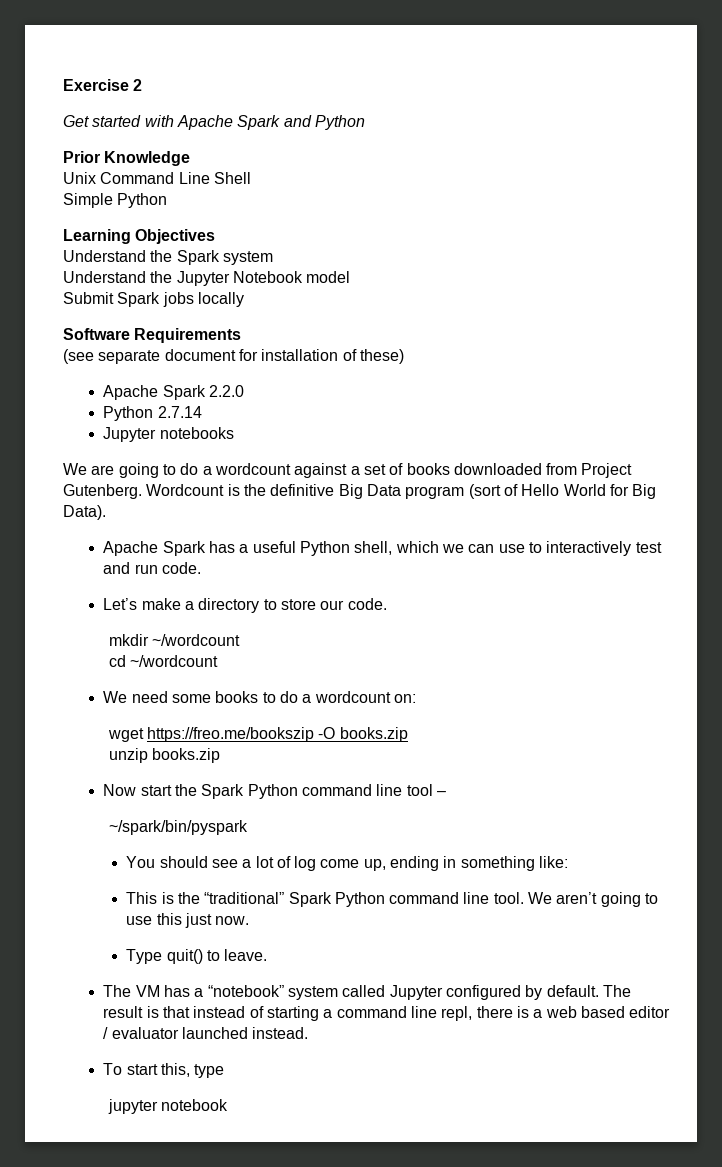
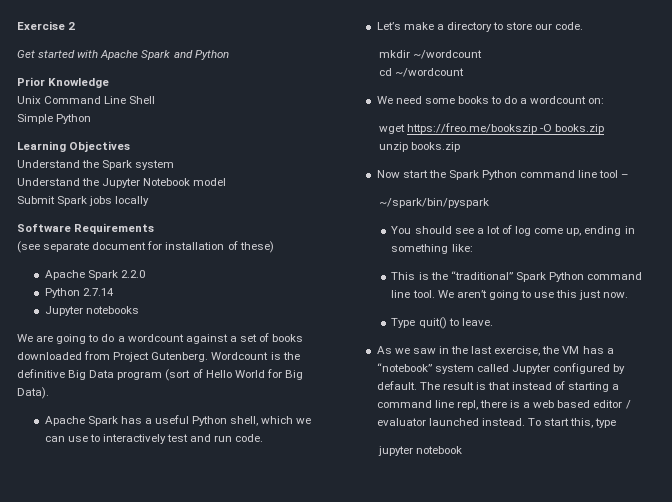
[103,985,132,997] The -> [376,346,560,356] As we saw in the last exercise, the
(309, 1033) // -> (525, 422) none

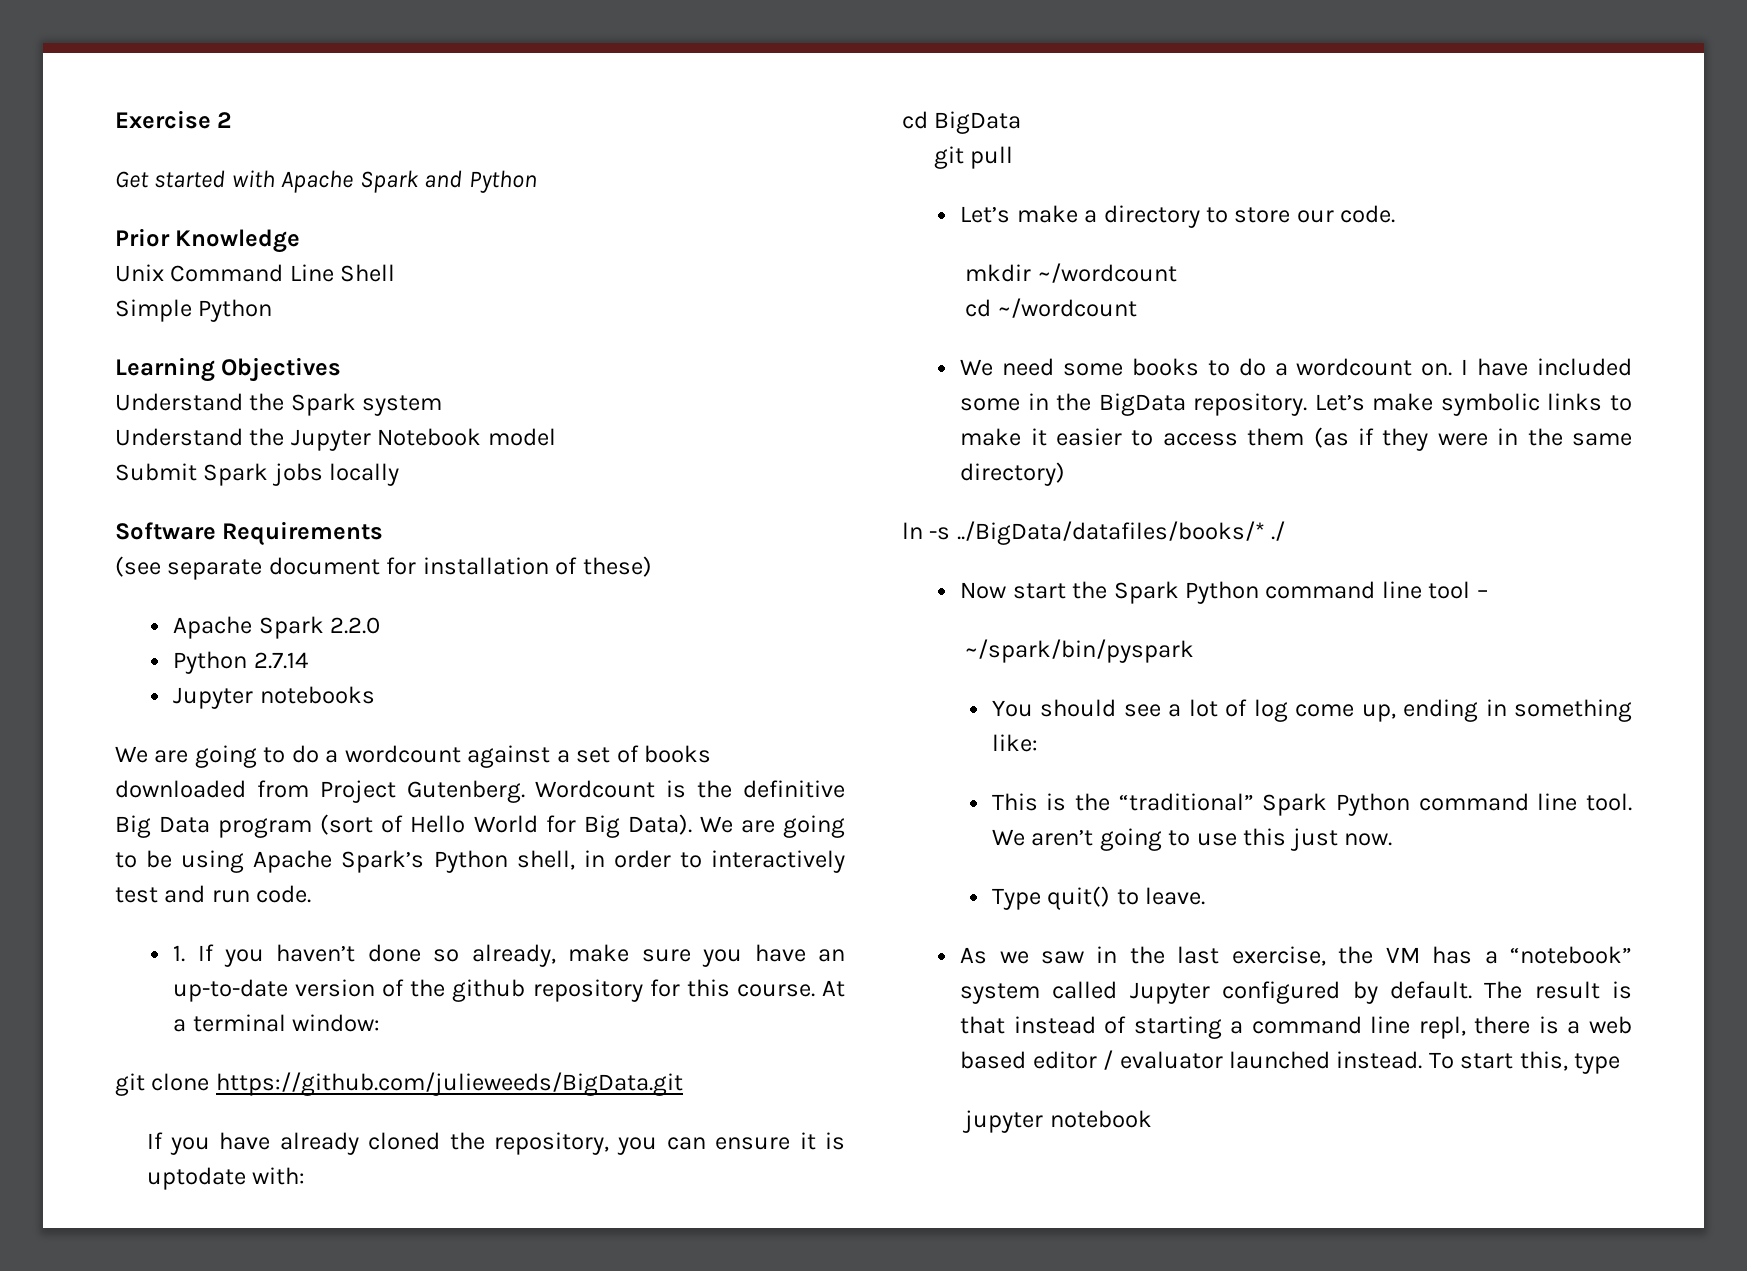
[44,415,312,426] [44,436,88,442] // Apache Spark has a useful Python shell, which we can use -> [699,815,845,838] [115,850,671,873] We are going to be using Apache Spark’s Python shell, in order
(264, 438) none -> [173,944,846,967] [173,979,845,1002] [173,1014,381,1032] [115,1072,683,1096] [146,1132,845,1155] [146,1167,306,1190] [902,111,1022,134] [933,146,1014,169] // 1. If you haven’t done so already, make sure you have an up-to-date version of the github repository for this course. At a terminal window: // git clone https://github.com/julieweeds/BigData.git // If you have already cloned the repository, you can ensure it is uptodate with: // cd BigData // git pull
[588,98,605,104] [378,123,605,134] [378,142,460,152] on: // wget https://freo.me/bookszip -O books.zip // unzip books.zip -> [1421,358,1632,376] [960,393,1632,416] [960,427,1633,451] [960,462,1066,486] [902,521,1286,545] on. I have included some in the BigData repository. Let’s make symbolic links to make it easier to access them (as if they were in the same directory) // ln -s ../BigData/datafiles/books/* ./

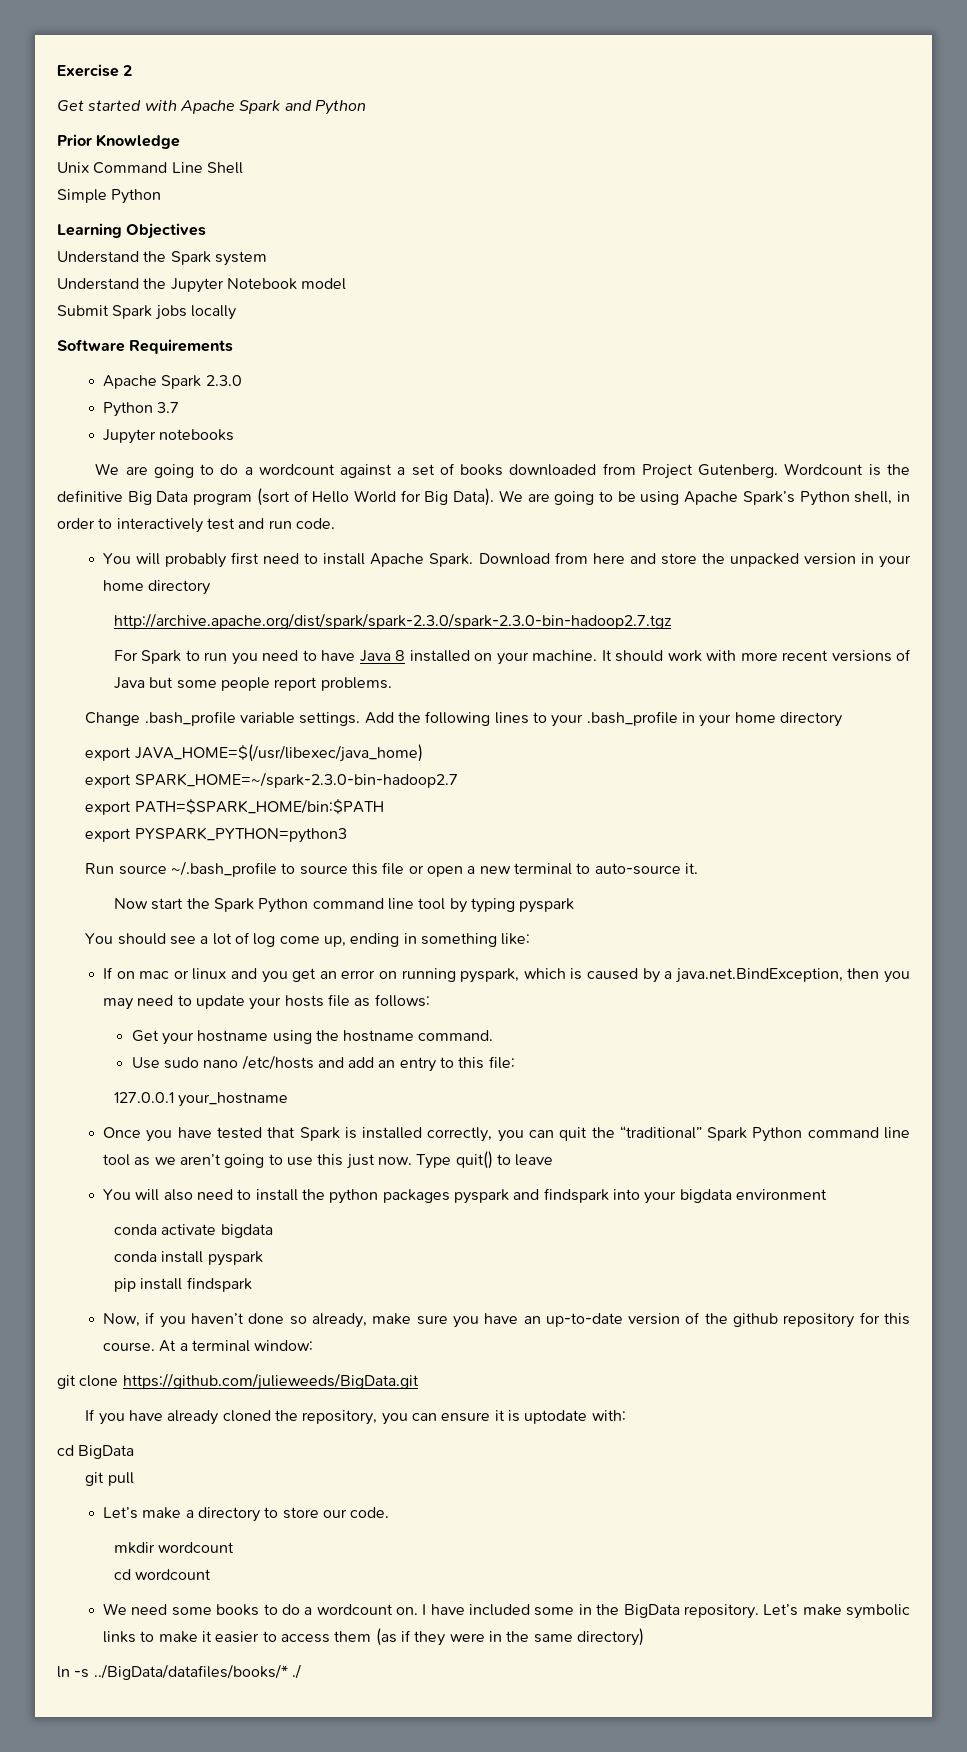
[115,556,652,580] [173,616,381,639] [173,651,308,674] // (see separate document for installation of these) // Apache Spark 2.2.0 // Python 2.7.14 -> [103,375,242,389] [103,402,180,417] // Apache Spark 2.3.0 // Python 3.7
[173,944,214,962] 1. If -> [103,552,911,568] [103,580,211,595] [113,613,672,629] [113,649,912,665] [113,677,392,691] [85,711,842,727] [85,744,423,762] [85,772,458,788] [85,799,384,815] [85,827,347,843] [85,861,698,877] [113,898,575,913] [85,932,531,947] [103,967,911,983] [103,994,430,1010] [131,1030,494,1045] [131,1055,515,1072] [113,1092,289,1107] [103,1126,911,1142] [103,1151,554,1169] [103,1188,827,1204] [113,1224,273,1238] [113,1251,263,1266] [113,1277,252,1292] [103,1312,156,1327] You will probably first need to install Apache Spark. Download from here and store the unpacked version in your home directory // http://archive.apache.org/dist/spark/spark-2.3.0/spark-2.3.0-bin-hadoop2.7.tgz // For Spark to run you need to have Java 8 installed on your machine. It should work with more recent versions of Java but some people report problems. // Change .bash_profile variable settings. Add the following lines to your .bash_profile in your home directory // export JAVA_HOME=$(/usr/libexec/java_home) // export SPARK_HOME=~/spark-2.3.0-bin-hadoop2.7 // export PATH=$SPARK_HOME/bin:$PATH // export PYSPARK_PYTHON=python3 // Run source ~/.bash_profile to source this file or open a new terminal to auto-source it. // Now start the Spark Python command line tool by typing pyspark // You should see a lot of log come up, ending in something like: // If on mac or linux and you get an error on running pyspark, which is caused by a java.net.BindException, then you may need to update your hosts file as follows: // Get your hostname using the hostname command. // Use sudo nano /etc/hosts and add an entry to this file: // 127.0.0.1 your_hostname // Once you have tested that Spark is installed correctly, you can quit the “traditional” Spark Python command line tool as we aren’t going to use this just now. Type quit() to leave // You will also need to install the python packages pyspark and findspark into your bigdata environment // conda activate bigdata // conda install pyspark // pip install findspark // Now, if
[1037,263,1177,283] [965,298,1137,318] ~/wordcount // cd ~/wordcount -> [158,1542,235,1553] [113,1569,212,1580] wordcount // cd wordcount
[960,581,1488,604] [965,639,1195,663] [991,699,1632,722] [991,734,1038,752] [991,793,1632,816] [991,828,1393,851] [991,886,1206,910] [960,946,1632,966] [960,981,1632,1004] [960,1016,1633,1039] [960,1050,1621,1074] [962,1110,1152,1133] // Now start the Spark Python command line tool – // ~/spark/bin/pyspark // You should see a lot of log come up, ending in something like: // This is the “traditional” Spark Python command line tool. We aren’t going to use this just now. // Type quit() to leave. // As we saw in the last exercise, the VM has a “notebook” system called Jupyter configured by default. The result is that instead of starting a command line repl, there is a web based editor / evaluator launched instead. To start this, type // jupyter notebook -> (301, 1671) none

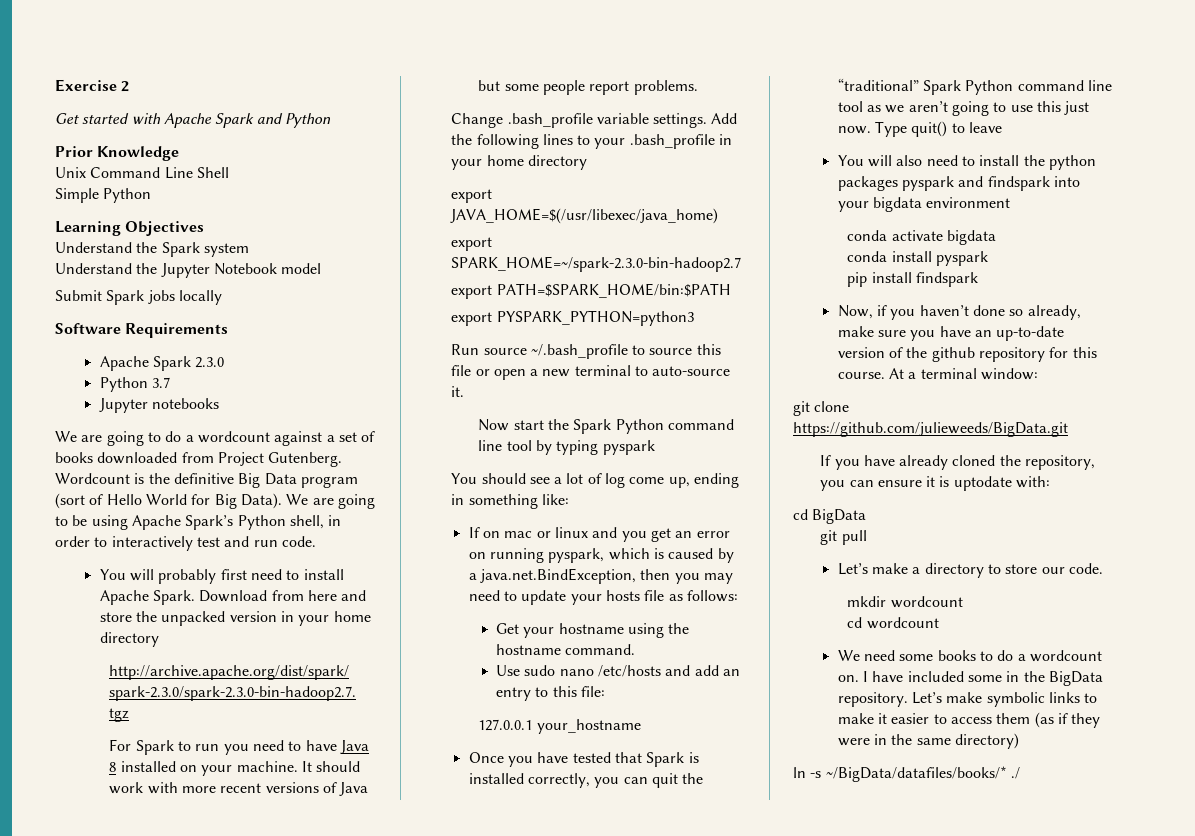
[93,1664,288,1680] ../BigData/datafiles/books/* -> [825,766,1007,782] ~/BigData/datafiles/books/*

